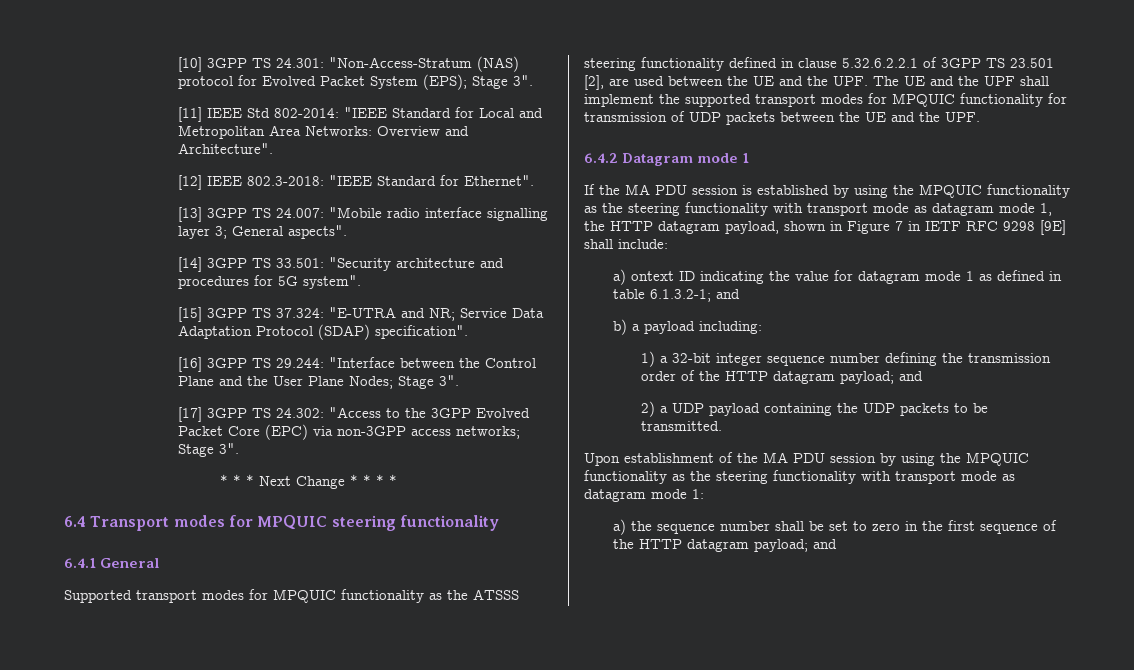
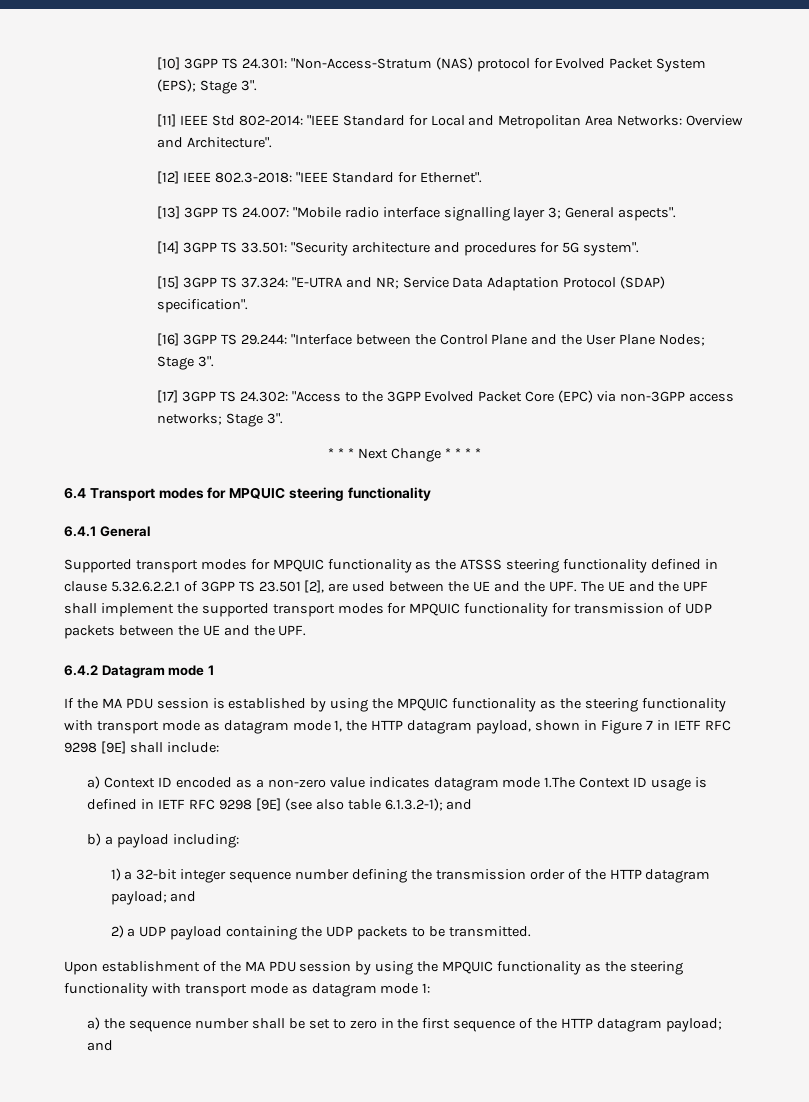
[630,270,1062,284] [612,289,711,302] ontext ID indicating the value for datagram mode 1 as defined in table 6.1.3.2-1; -> [104,777,708,791] [87,798,443,811] Context ID encoded as a non-zero value indicates datagram mode 1.The Context ID usage is defined in IETF RFC 9298 [9E] (see also table 6.1.3.2-1);

